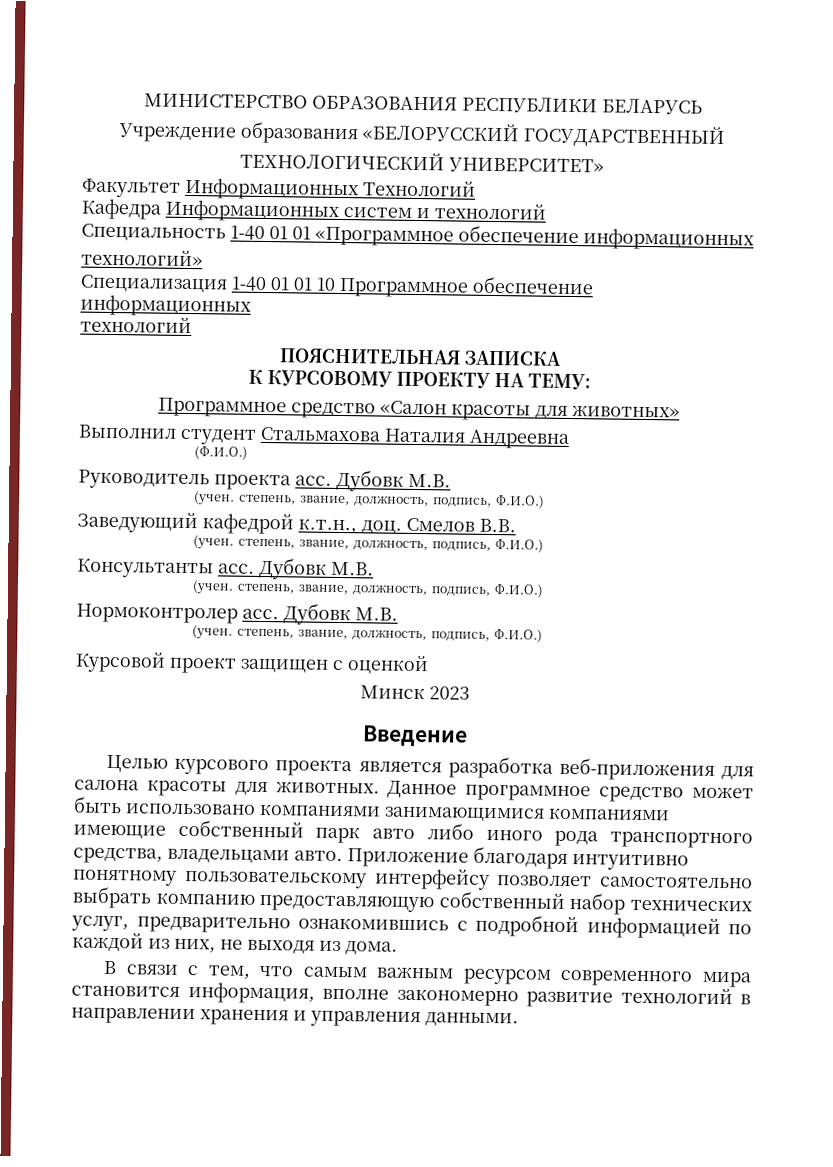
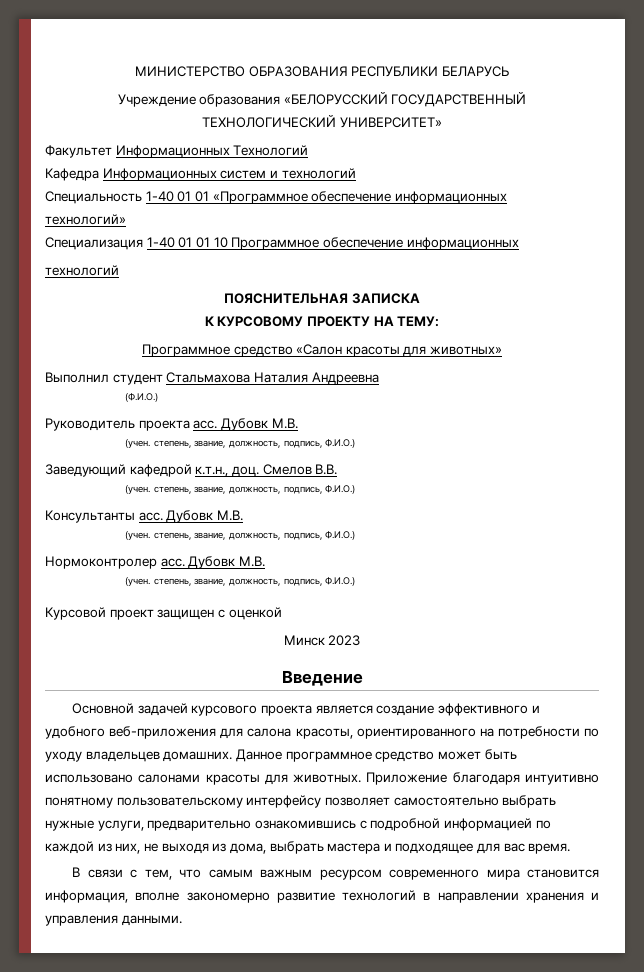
[106,754,169,773] Целью -> [72,703,188,716] Основной задачей
[447,756,754,781] [74,779,380,797] разработка веб-приложения для салона красоты для животных. -> [376,703,540,716] [45,726,599,739] [45,751,233,762] создание эффективного и удобного веб-приложения для салона красоты, ориентированного на потребности по уходу владельцев домашних.
[259,803,670,822] [73,819,753,849] [73,847,343,864] компаниями занимающимися компаниями имеющие собственный парк авто либо иного рода транспортного средства, владельцами авто. -> [138,774,362,785] салонами красоты для животных.
[155,891,753,915] [71,915,129,932] компанию предоставляющую собственный набор технических услуг, -> [45,820,144,831] нужные услуги,
[345,941,398,955] дома. -> [229,841,571,854] дома, выбрать мастера и подходящее для вас время.

